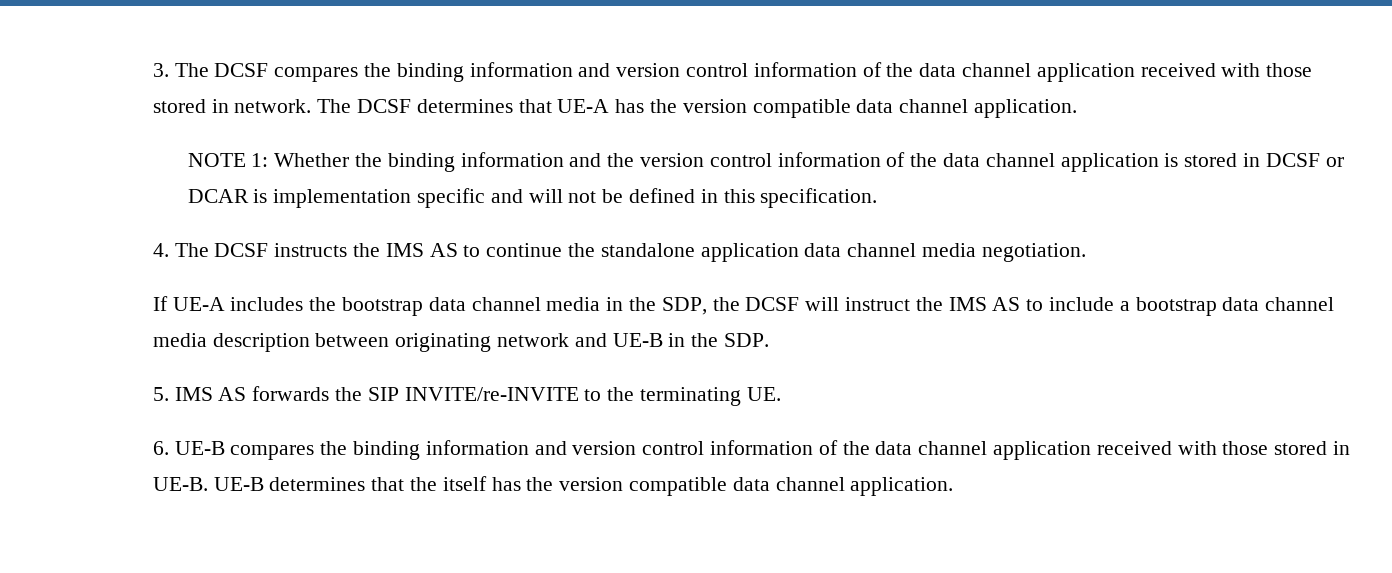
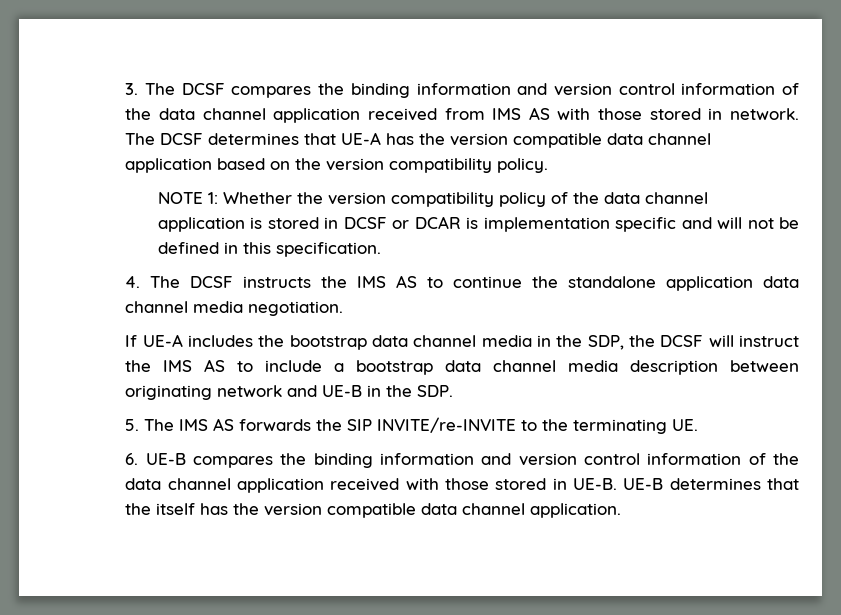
(1216, 70) none -> [444,107,550,120] from IMS AS
[974,99,1078,118] [187,152,881,172] application. // NOTE 1: Whether the binding information and the version control information -> [125,158,549,173] [157,192,546,207] application based on the version compatibility policy. // NOTE 1: Whether the version compatibility policy
(169, 394) none -> [144,419,175,431] The

